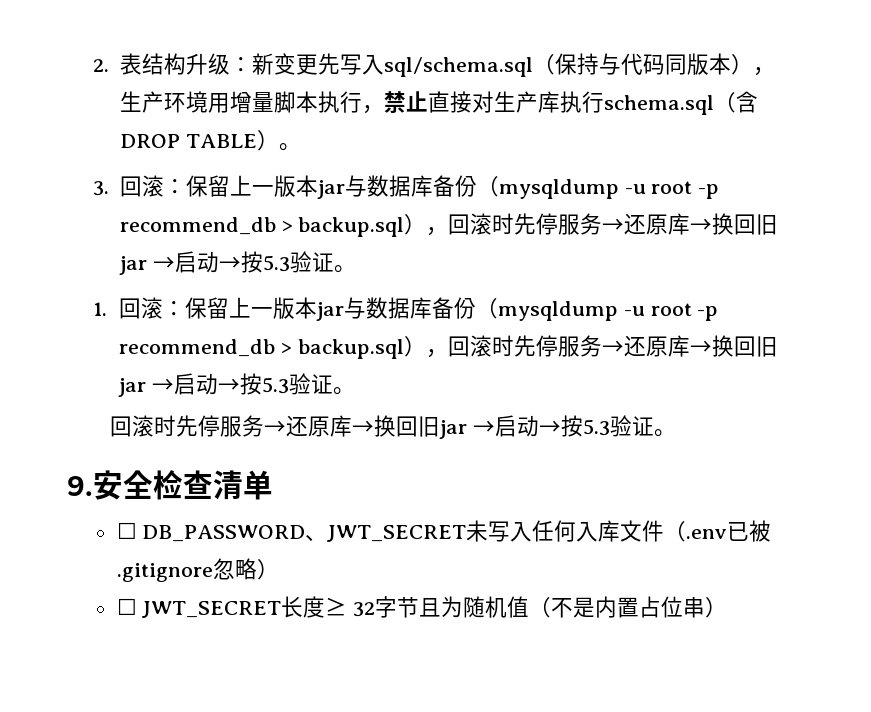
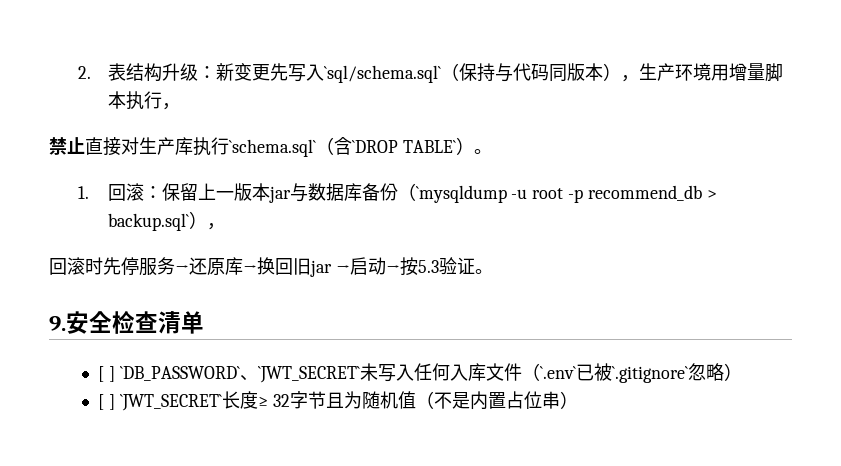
[383,57,533,77] sql/schema.sql -> [323,65,441,83] `sql/schema.sql`
(384, 109) none -> (180, 106) //
[603,91,758,115] [119,134,257,148] schema.sql（含DROP TABLE -> [229,137,456,157] `schema.sql`（含`DROP TABLE`
[92,175,720,199] [119,213,779,237] [118,251,356,275] [92,297,719,321] [118,335,778,359] [117,373,355,397] 3.回滚：保留上一版本jar与数据库备份（mysqldump -u root -p recommend_db > backup.sql），回滚时先停服务→还原库→换回旧jar →启动→按5.3验证。 // 1.回滚：保留上一版本jar与数据库备份（mysqldump -u root -p recommend_db > backup.sql），回滚时先停服务→还原库→换回旧jar →启动→按5.3验证。 -> [78,183,717,203] [107,211,225,231] 1.回滚：保留上一版本jar与数据库备份（`mysqldump -u root -p recommend_db > backup.sql`），
[116,522,467,542] ☐ DB_PASSWORD、JWT_SECRET -> [98,366,360,383] [ ] `DB_PASSWORD`、`JWT_SECRET`
[686,520,772,542] [116,563,213,582] .env已被.gitignore -> [539,363,688,383] `.env`已被`.gitignore`
[116,598,282,618] ☐ JWT_SECRET -> [98,394,222,411] [ ] `JWT_SECRET`

